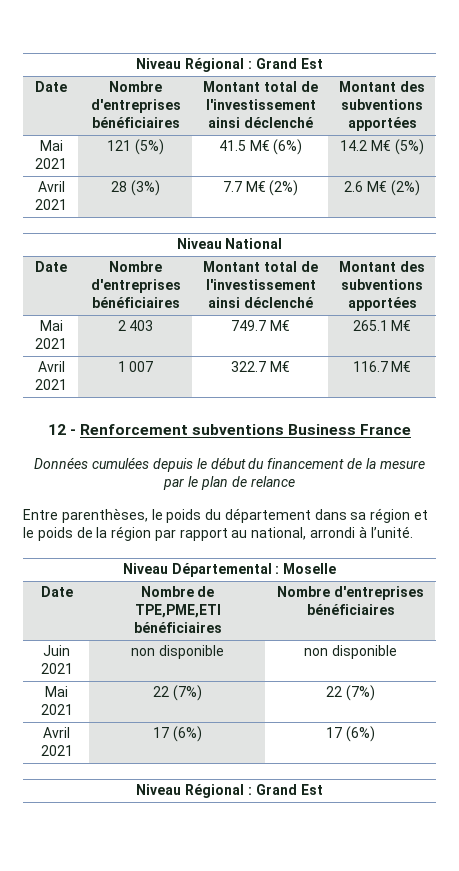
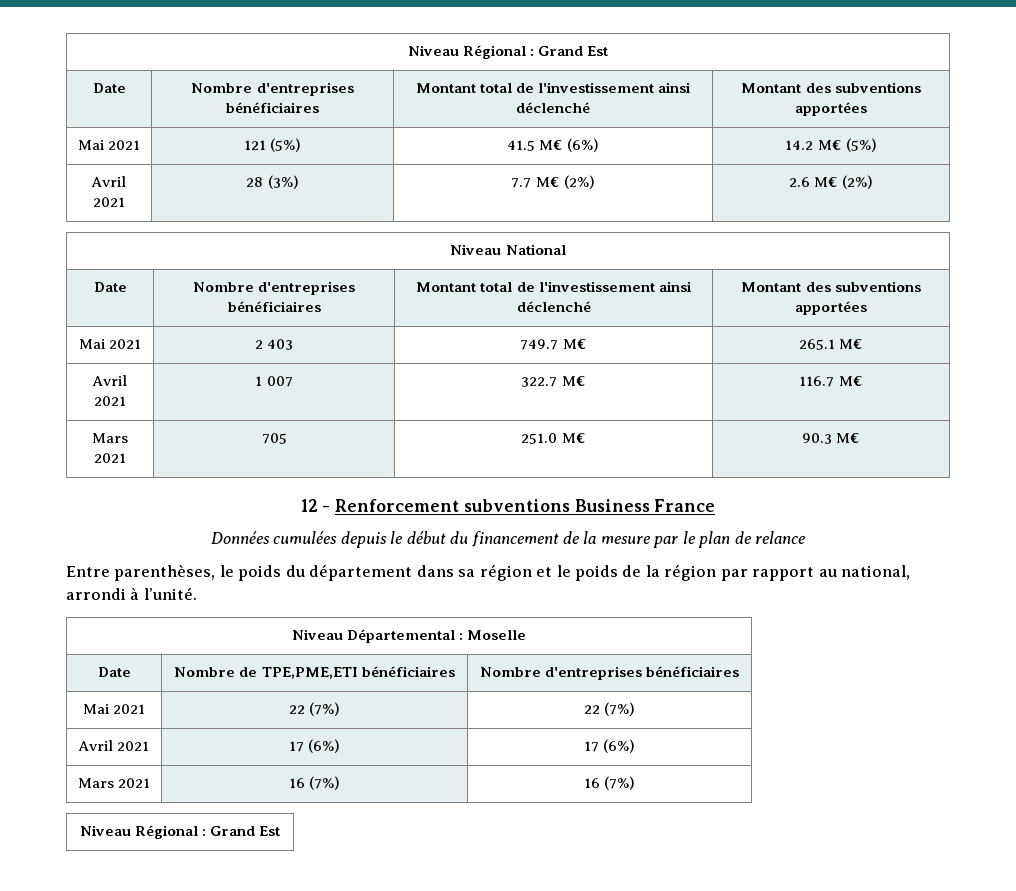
(412, 366) none -> [92,433,128,443] [94,453,126,463] [261,433,287,444] [521,433,586,444] [801,433,861,444] // Mars 2021 | 705 | 251.0 M€ | 90.3 M€
[43,645,70,656] [40,663,73,674] [131,645,224,659] [304,645,397,659] // Juin 2021 | non disponible | non disponible -> (740, 671) none
(375, 734) none -> [77,778,151,788] [288,776,341,790] [583,776,636,790] // Mars 2021 | 16 (7%) | 16 (7%)

